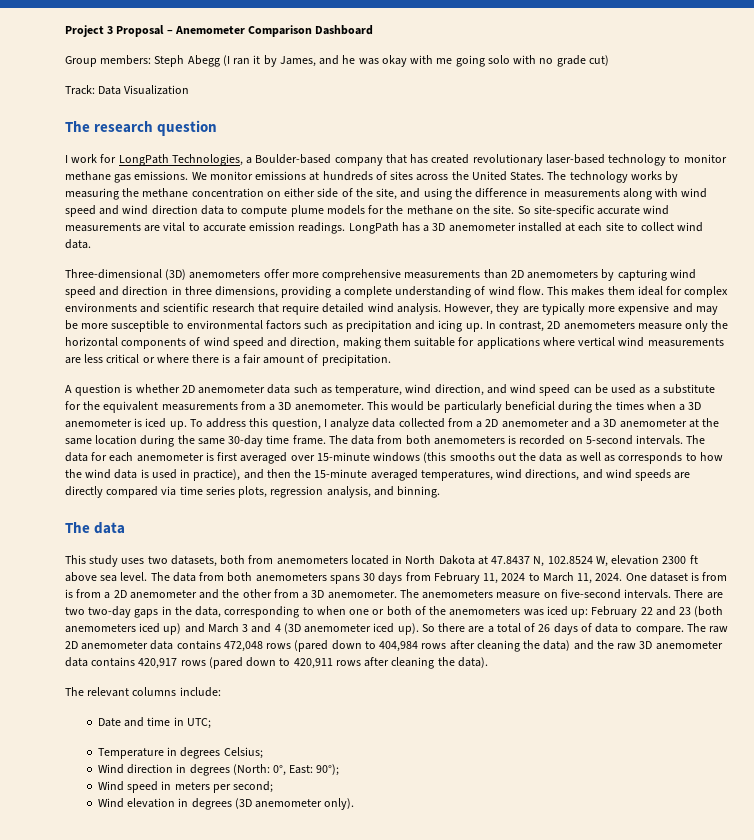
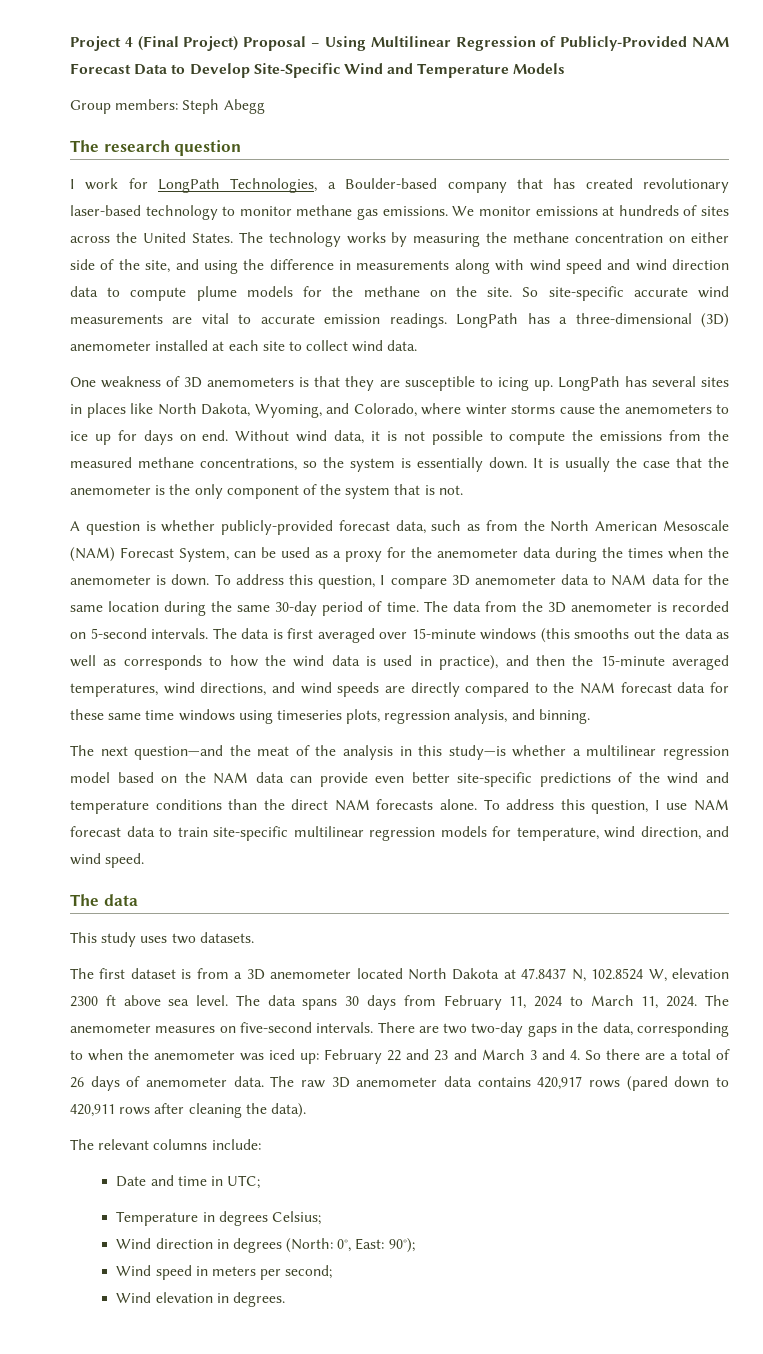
[107,25,374,37] [65,55,609,67] [65,85,190,95] 3 Proposal – Anemometer Comparison Dashboard // Group members: Steph Abegg (I ran it by James, and he was okay with me going solo with no grade cut) // Track: Data Visualization -> [124,36,729,51] [70,63,566,78] [70,99,265,114] 4 (Final Project) Proposal – Using Multilinear Regression of Publicly-Provided NAM Forecast Data to Develop Site-Specific Wind and Temperature Models // Group members: Steph Abegg
[432,223,446,231] 3D -> [575,313,729,328] three-dimensional (3D)
[65,269,696,281] [65,286,729,298] [65,303,718,315] [65,320,729,332] [65,337,724,349] [65,354,391,366] [65,384,571,396] Three-dimensional (3D) anemometers offer more comprehensive measurements than 2D anemometers by capturing wind speed and direction in three dimensions, providing a complete understanding of wind flow. This makes them ideal for complex environments and scientific research that require detailed wind analysis. However, they are typically more expensive and may be more susceptible to environmental factors such as precipitation and icing up. In contrast, 2D anemometers measure only the horizontal components of wind speed and direction, making them suitable for applications where vertical wind measurements are less critical or where there is a fair amount of precipitation. // A question is whether 2D anemometer data such as temperature, wind direction, and wind speed -> [70,376,729,391] [70,403,729,418] [70,430,730,445] [70,457,729,472] [70,484,463,499] [70,520,729,535] [70,547,229,562] One weakness of 3D anemometers is that they are susceptible to icing up. LongPath has several sites in places like North Dakota, Wyoming, and Colorado, where winter storms cause the anemometers to ice up for days on end. Without wind data, it is not possible to compute the emissions from the measured methane concentrations, so the system is essentially down. It is usually the case that the anemometer is the only component of the system that is not. // A question is whether publicly-provided forecast data, such as from the North American Mesoscale (NAM) Forecast System,
[662,384,715,394] [65,401,702,413] [65,418,699,430] substitute for the equivalent measurements from a 3D anemometer. This would be particularly beneficial during the times when a 3D anemometer is iced up. To address this question, I analyze data collected from a 2D anemometer and a 3D anemometer at -> [345,547,729,562] [70,574,703,589] proxy for the anemometer data during the times when the anemometer is down. To address this question, I compare 3D anemometer data to NAM data for
[266,435,505,445] time frame. The data from both anemometers -> [322,601,652,616] period of time. The data from the 3D anemometer
[91,452,204,462] for each anemometer -> (269, 633) none
[161,486,235,496] via time series -> [534,682,729,694] [70,709,342,724] to the NAM forecast data for these same time windows using timeseries
(441, 492) none -> [70,745,729,760] [70,772,729,787] [70,799,729,814] [70,826,729,841] [70,853,145,868] // The next question—and the meat of the analysis in this study—is whether a multilinear regression model based on the NAM data can provide even better site-specific predictions of the wind and temperature conditions than the direct NAM forecasts alone. To address this question, I use NAM forecast data to train site-specific multilinear regression models for temperature, wind direction, and wind speed.
[170,555,403,567] datasets, both from anemometers located in -> [199,932,254,943] [70,968,403,980] datasets. // The first dataset is from a 3D anemometer located
[199,572,327,582] from both anemometers -> (296, 1000) none
[625,572,728,582] [65,589,541,599] One dataset is from is from a 2D anemometer and the other from a 3D anemometer. The anemometers measure -> [705,995,730,1006] [70,1023,216,1033] The anemometer measures
[349,606,521,616] one or both of the anemometers -> [128,1049,236,1060] the anemometer
[694,606,724,617] [65,623,419,635] (both anemometers iced up) and March 3 and 4 (3D anemometer iced up). -> [453,1049,580,1060] and March 3 and 4.
[595,623,729,635] [65,640,614,652] data to compare. The raw 2D anemometer data contains 472,048 rows (pared down to 404,984 rows after cleaning the data) and the -> [145,1076,295,1087] anemometer data. The
[191,798,355,810] degrees (3D anemometer only). -> [232,1292,285,1307] degrees.

